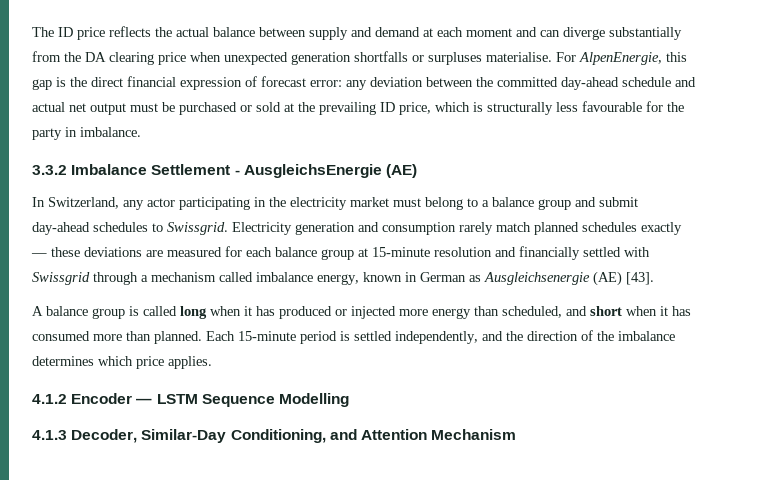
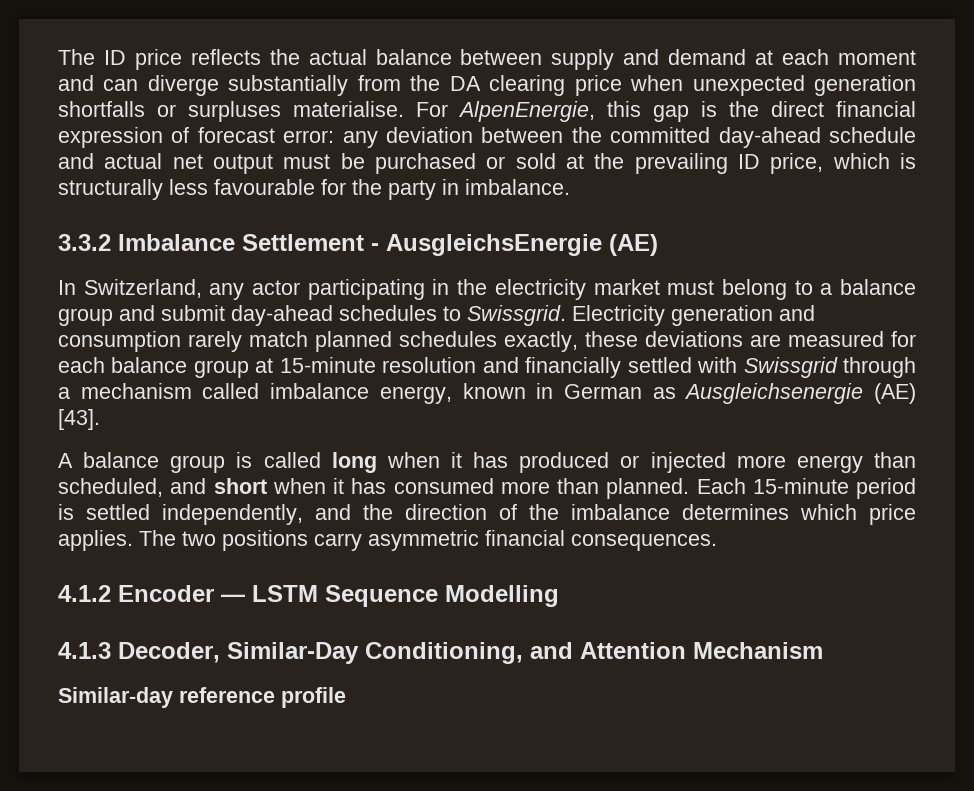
[641,222,682,235] [31,253,47,257] exactly — -> [504,331,578,352] exactly,
(212, 362) none -> [139,530,717,551] The two positions carry asymmetric financial consequences.
(517, 434) none -> [58,687,346,708] // Similar-day reference profile

